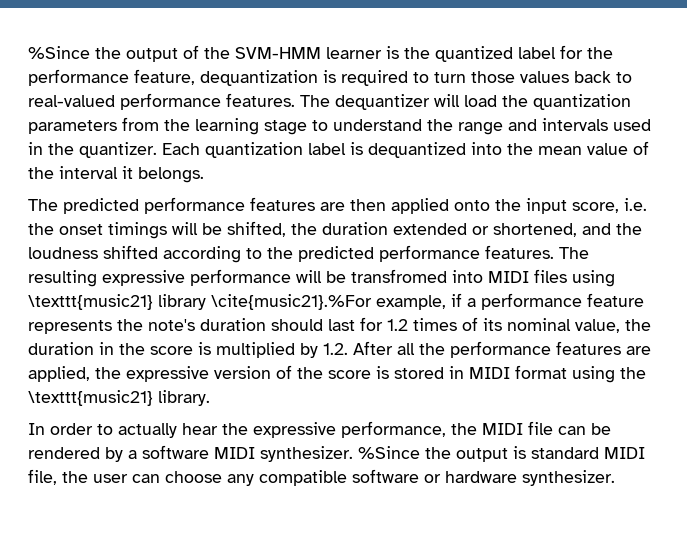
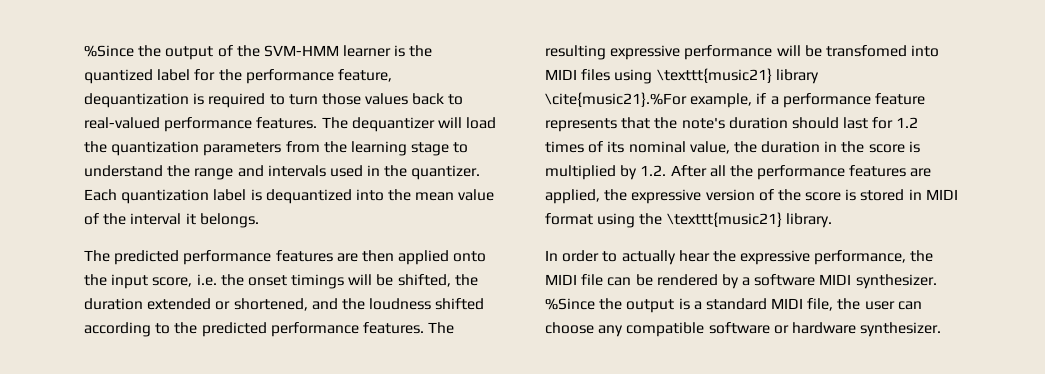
[351,269,447,283] transfromed -> [825,45,907,57] transfomed
(112, 327) none -> [621,117,651,129] that
(526, 452) none -> [693,301,702,310] a

